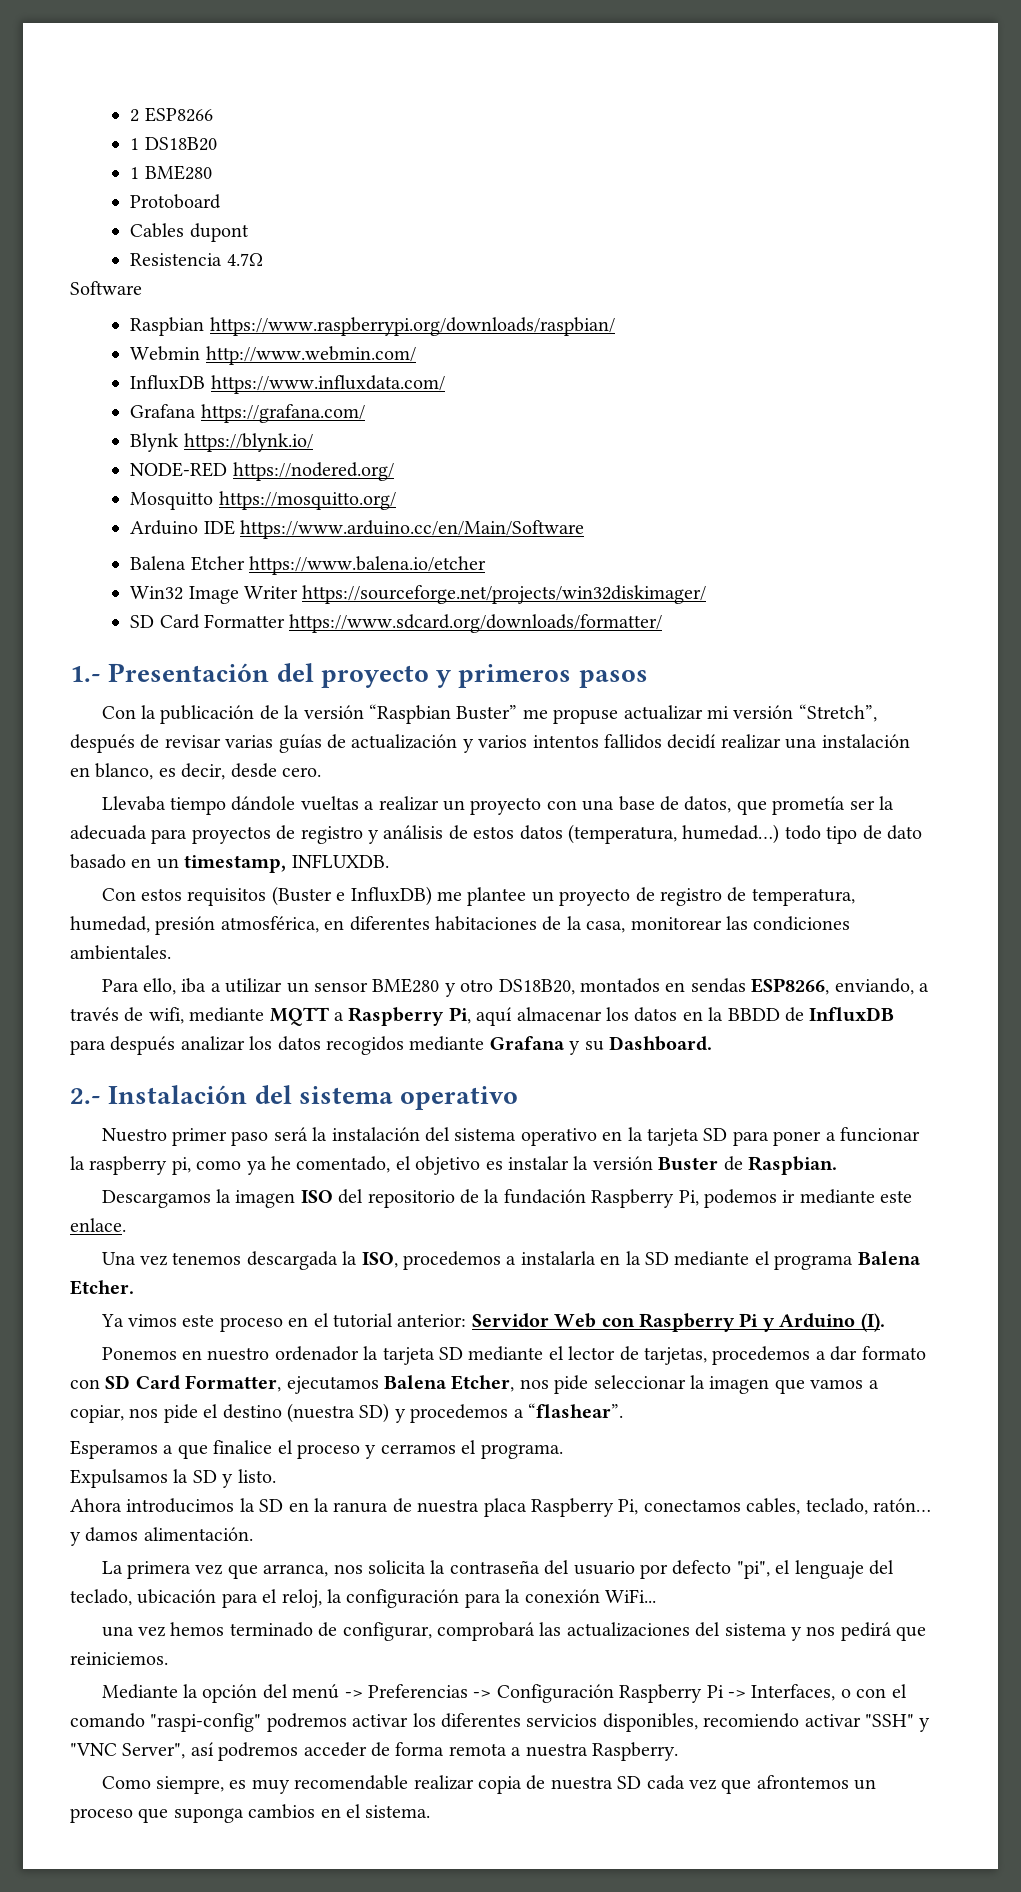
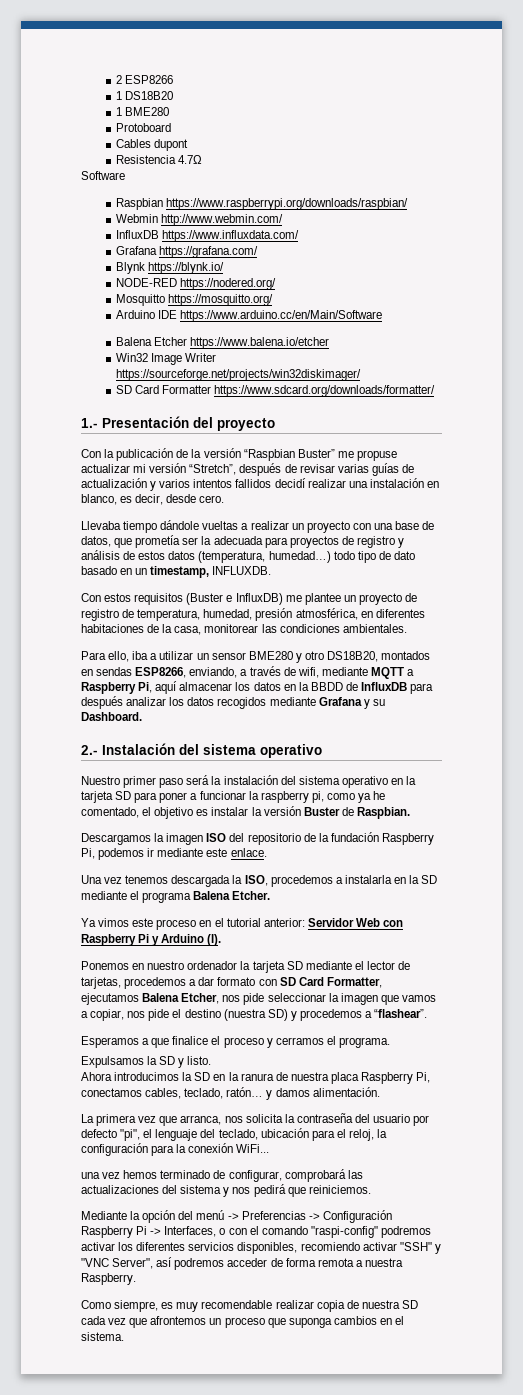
[436,664,648,688] y primeros pasos -> (275, 424) none

